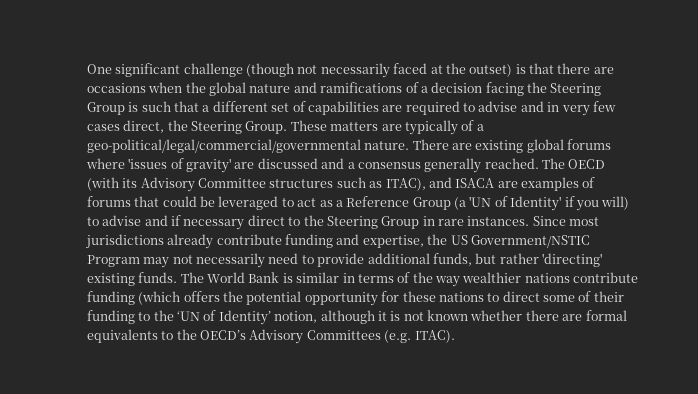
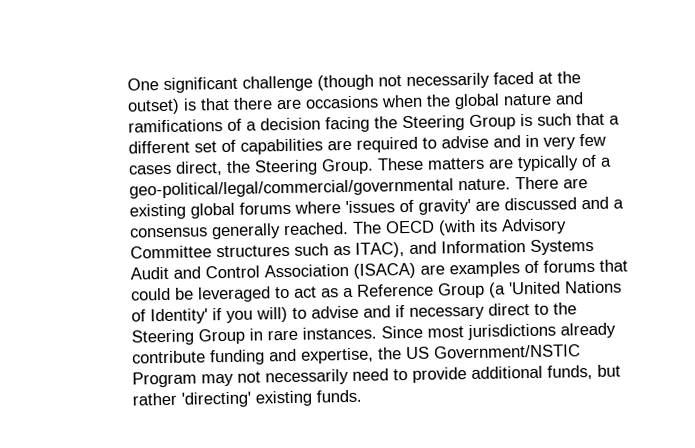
[455,178,495,188] ISACA -> [440,238,594,256] [129,262,416,280] Information Systems Audit and Control Association (ISACA)
[469,196,492,207] 'UN -> [507,280,622,295] 'United Nations
[180,272,639,287] [86,291,624,306] [86,310,627,325] [86,329,455,344] The World Bank is similar in terms of the way wealthier nations contribute funding (which offers the potential opportunity for these nations to direct some of their funding to the ‘UN of Identity’ notion, although it is not known whether there are formal equivalents to the OECD’s Advisory Committees (e.g. ITAC). -> (362, 396) none

